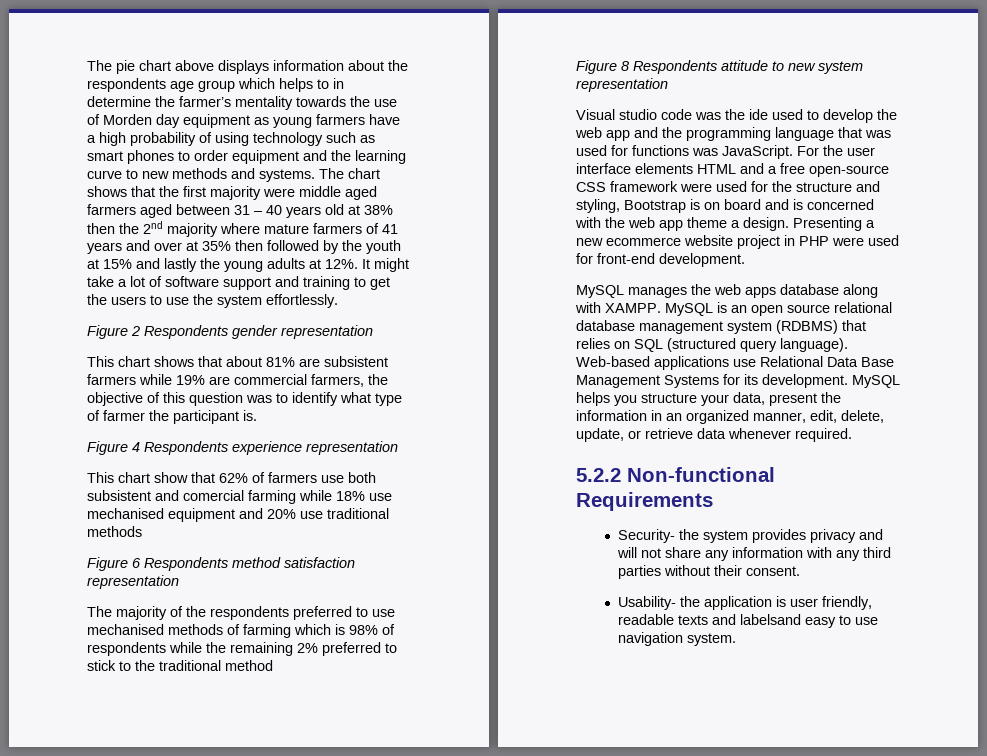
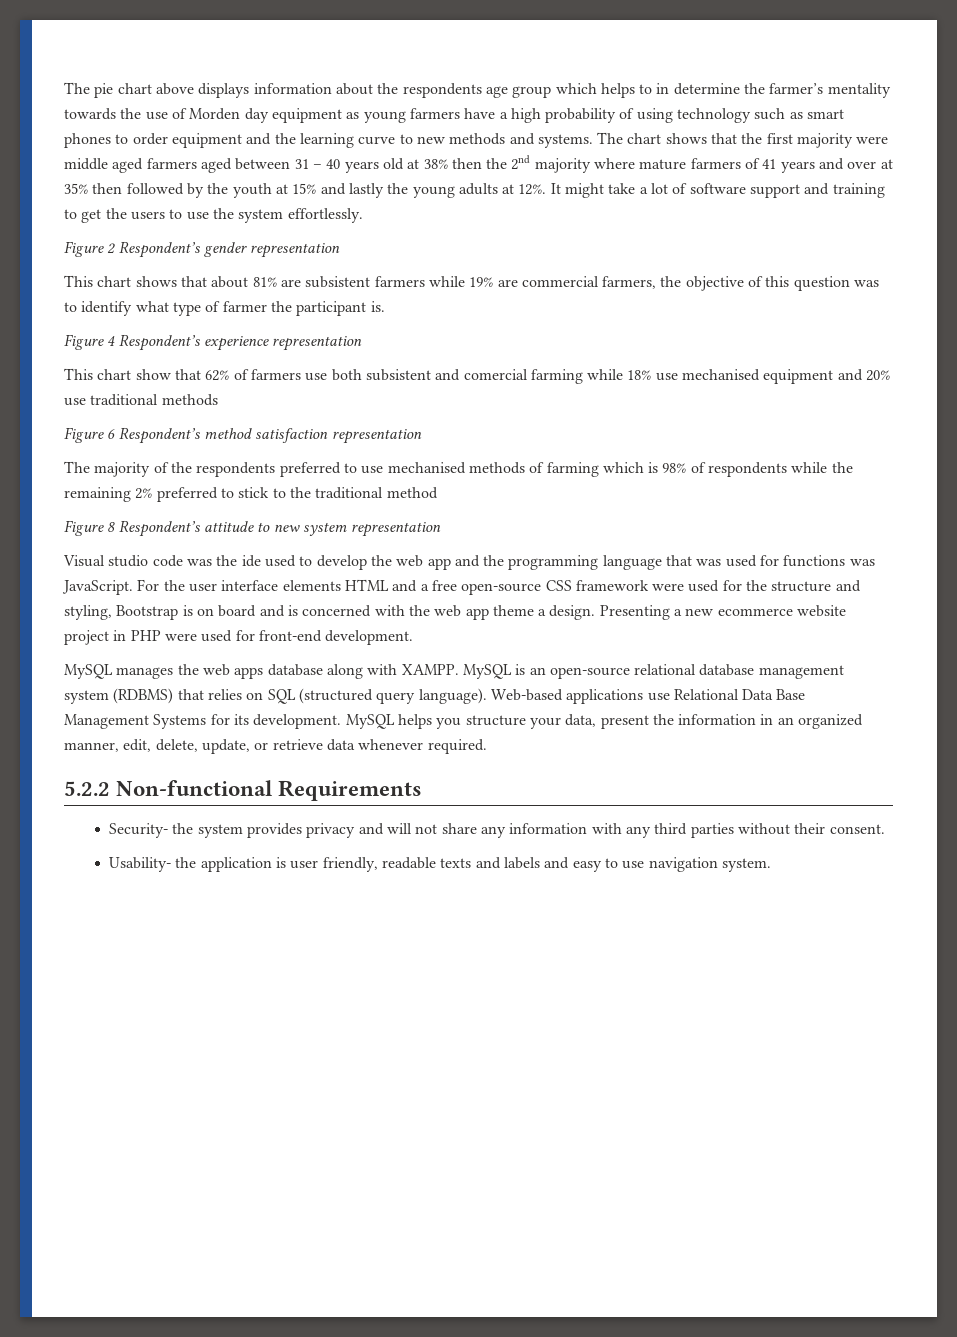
[144,325,228,339] Respondents -> [118,241,201,258] Respondent’s
[144,441,228,455] Respondents -> [118,334,201,351] Respondent’s
[144,557,228,571] Respondents -> [118,427,201,444] Respondent’s
[633,60,717,74] Respondents -> [118,520,201,537] Respondent’s
[751,304,830,316] open source -> [549,667,630,679] open-source
[739,614,801,625] labelsand -> [504,857,570,869] labels and

